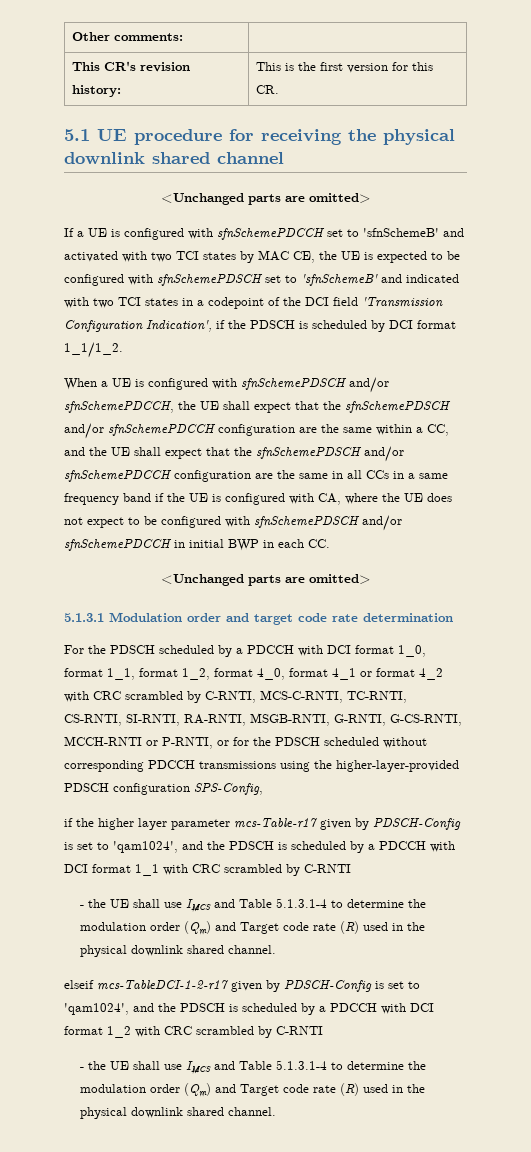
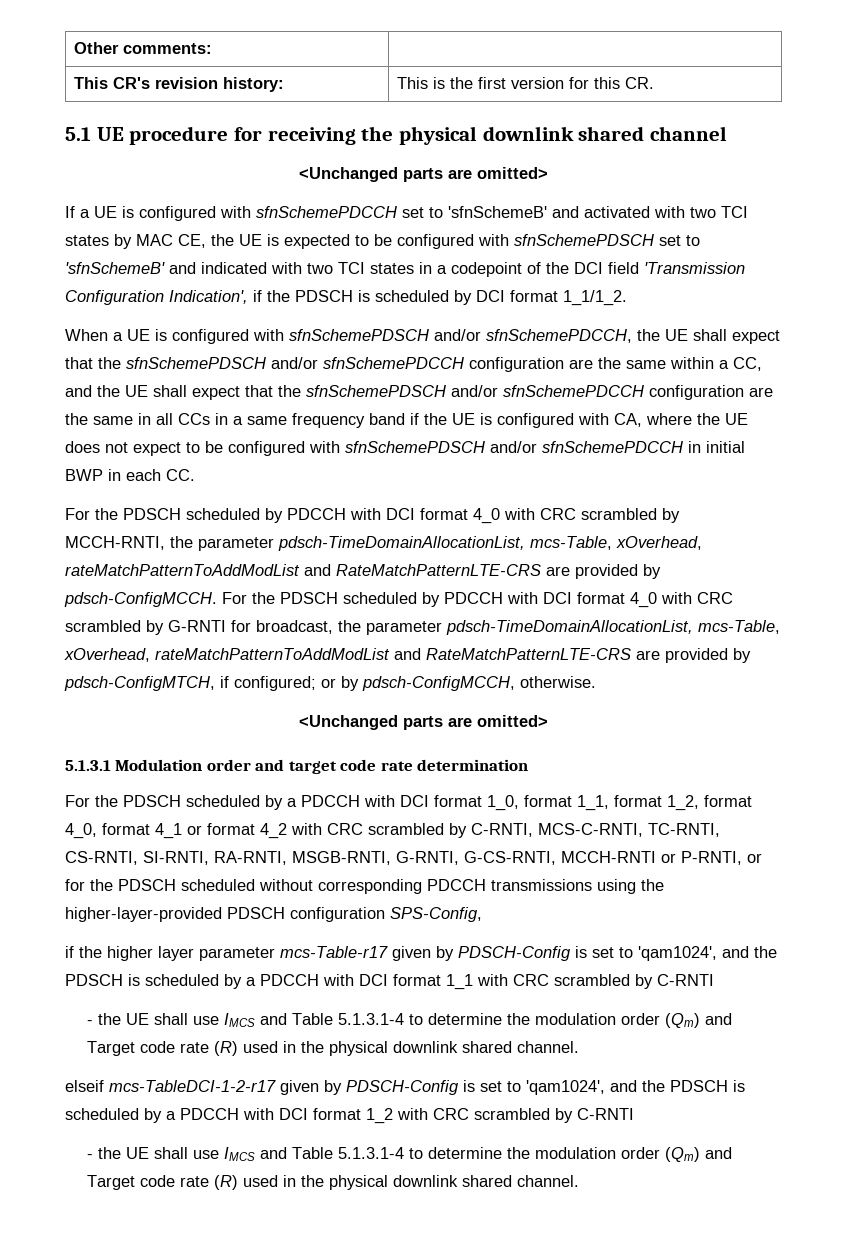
(330, 543) none -> [65,508,680,524] [65,536,702,551] [65,564,661,579] [64,592,733,608] [65,620,780,635] [64,648,751,663] [64,676,596,691] // For the PDSCH scheduled by PDCCH with DCI format 4_0 with CRC scrambled by MCCH-RNTI, the parameter pdsch-TimeDomainAllocationList, mcs-Table, xOverhead, rateMatchPatternToAddModList and RateMatchPatternLTE-CRS are provided by pdsch-ConfigMCCH. For the PDSCH scheduled by PDCCH with DCI format 4_0 with CRC scrambled by G-RNTI for broadcast, the parameter pdsch-TimeDomainAllocationList, mcs-Table, xOverhead, rateMatchPatternToAddModList and RateMatchPatternLTE-CRS are provided by pdsch-ConfigMTCH, if configured; or by pdsch-ConfigMCCH, otherwise.

